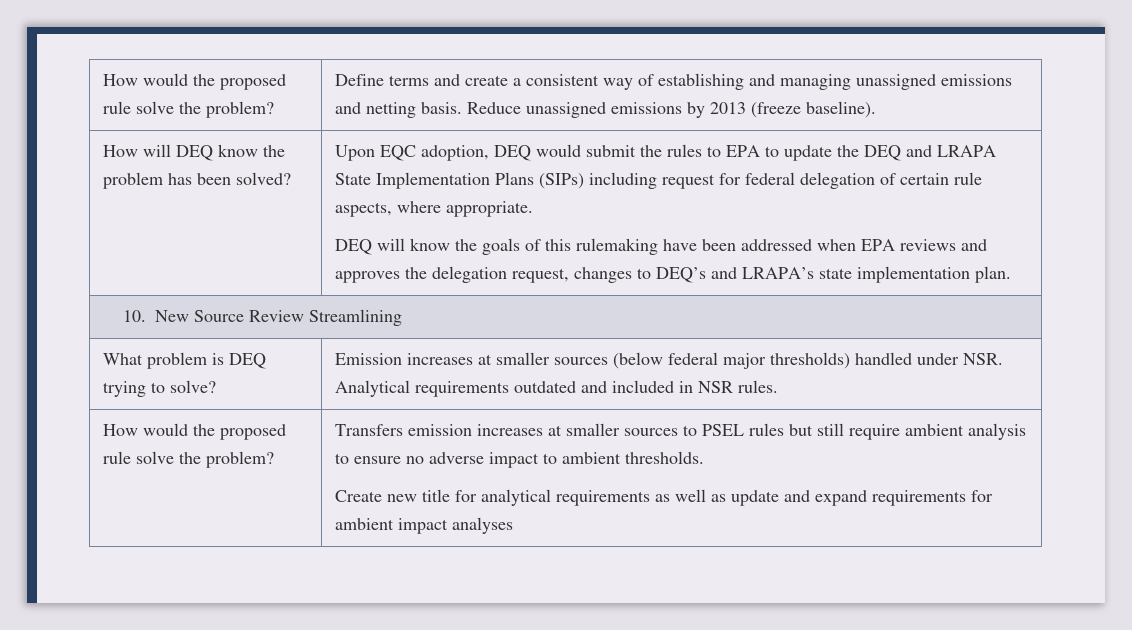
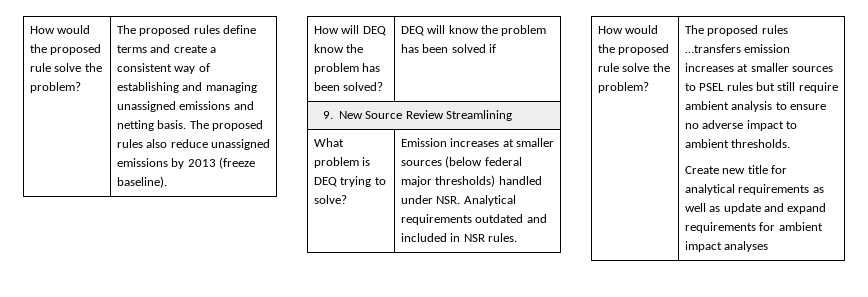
[102,73,286,90] [102,101,274,118] [334,74,384,86] How would the proposed rule solve the problem? | Define -> [29,25,91,34] [29,44,102,55] [29,63,102,72] [29,82,81,93] [116,25,257,36] How would the proposed rule solve the problem? | The proposed rules define
[466,102,521,114] Reduce -> [189,120,264,131] [116,139,208,148] The proposed rules also reduce
[334,144,996,161] [334,172,982,189] [334,201,533,217] [334,238,987,255] [334,266,1011,283] [122,310,146,322] Upon EQC adoption, DEQ would submit the rules to EPA to update the DEQ and LRAPA State Implementation Plans (SIPs) including request for federal delegation of certain rule aspects, where appropriate. // DEQ will know the goals of this rulemaking have been addressed when EPA reviews and approves the delegation request, changes to DEQ’s and LRAPA’s state implementation plan. // 10. -> [400,25,547,36] [400,44,497,53] [322,111,333,119] DEQ will know the problem has been solved if // 9.
[334,424,403,436] Transfers -> [684,25,788,36] [684,44,741,53] The proposed rules …transfers

